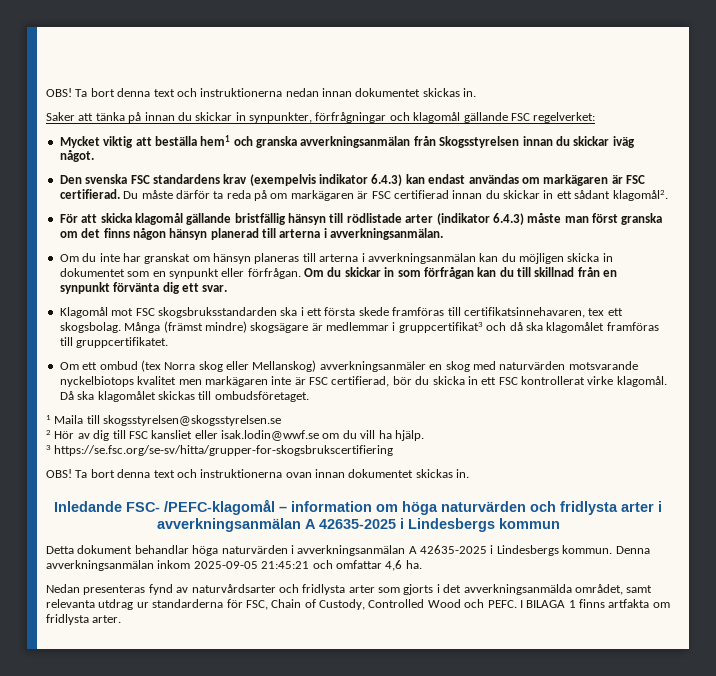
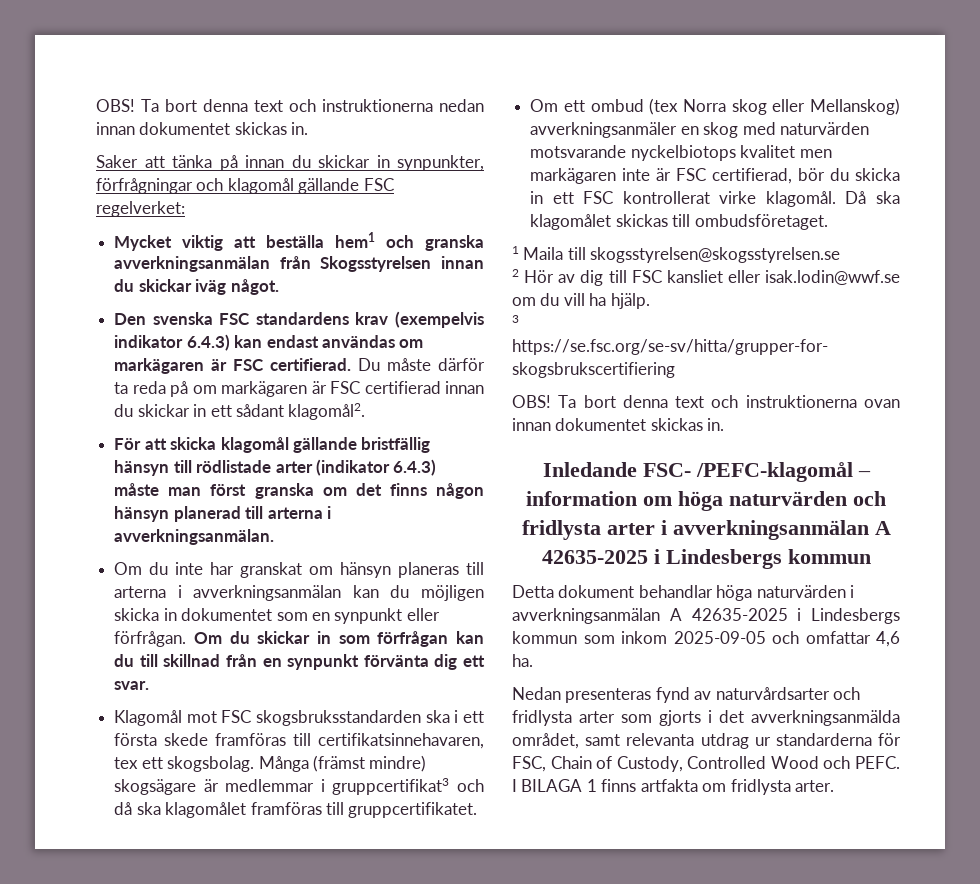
[562,545,650,554] [46,560,154,571] kommun. Denna avverkningsanmälan -> [512,631,615,644] kommun som
[261,561,310,569] 21:45:21 -> (766, 637) none

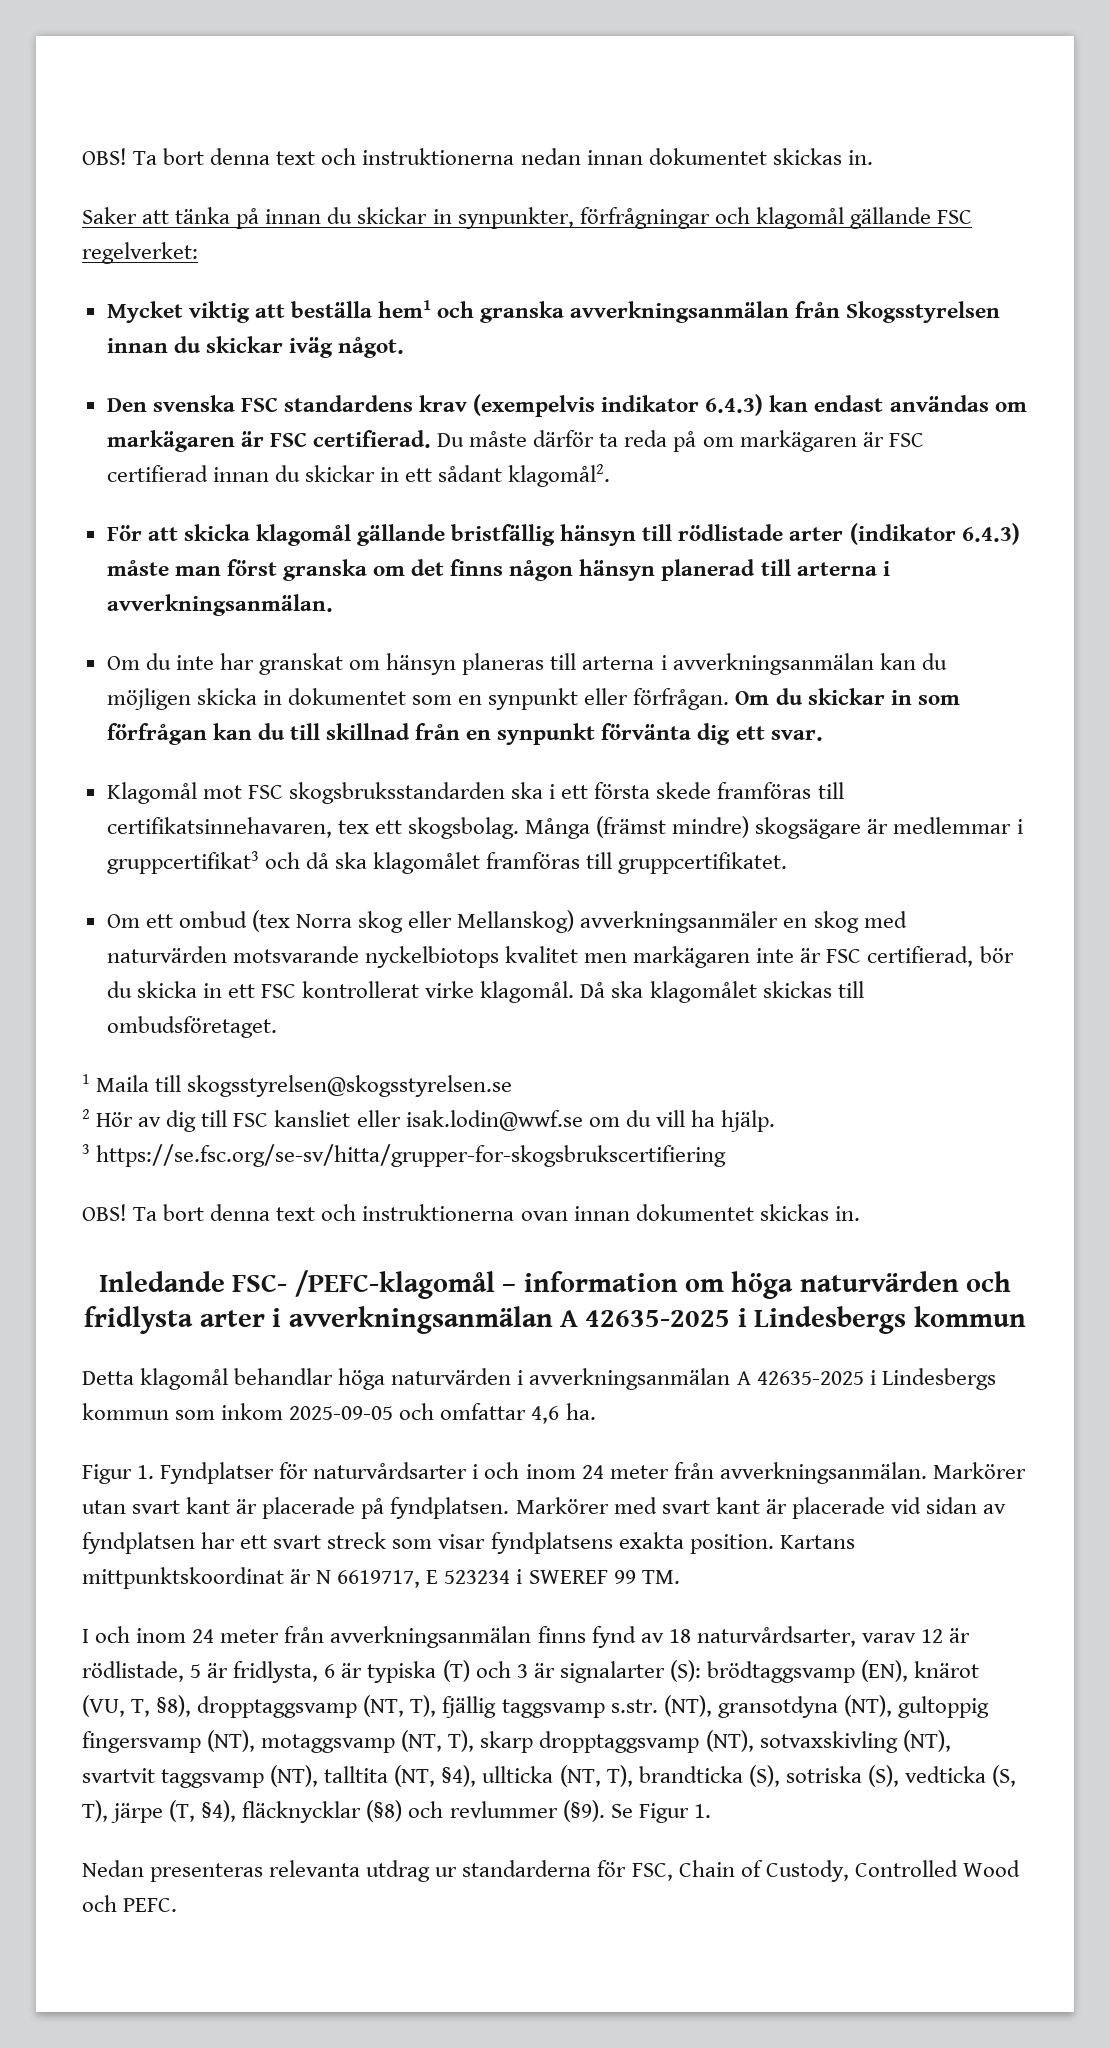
[558,585,635,598] dokument -> [140,1368,229,1390] klagomål
[512,687,861,703] [512,710,900,726] [512,733,621,749] Nedan presenteras fynd av naturvårdsarter och fridlysta arter som gjorts i det avverkningsanmälda området, samt -> [82,1462,1026,1484] [82,1497,1007,1519] [82,1532,855,1554] [82,1567,680,1589] [82,1626,971,1648] [82,1660,980,1683] [82,1695,989,1718] [82,1730,951,1753] [82,1765,1017,1788] [82,1800,711,1823] [82,1860,264,1882] Figur 1. Fyndplatser för naturvårdsarter i och inom 24 meter från avverkningsanmälan. Markörer utan svart kant är placerade på fyndplatsen. Markörer med svart kant är placerade vid sidan av fyndplatsen har ett svart streck som visar fyndplatsens exakta position. Kartans mittpunktskoordinat är N 6619717, E 523234 i SWEREF 99 TM. // I och inom 24 meter från avverkningsanmälan finns fynd av 18 naturvårdsarter, varav 12 är rödlistade, 5 är fridlysta, 6 är typiska (T) och 3 är signalarter (S): brödtaggsvamp (EN), knärot (VU, T, §8), dropptaggsvamp (NT, T), fjällig taggsvamp s.str. (NT), gransotdyna (NT), gultoppig fingersvamp (NT), motaggsvamp (NT, T), skarp dropptaggsvamp (NT), sotvaxskivling (NT), svartvit taggsvamp (NT), talltita (NT, §4), ullticka (NT, T), brandticka (S), sotriska (S), vedticka (S, T), järpe (T, §4), fläcknycklar (§8) och revlummer (§9). Se Figur 1. // Nedan presenteras
[512,779,835,795] I BILAGA 1 finns artfakta om fridlysta arter. -> (178, 1905) none

